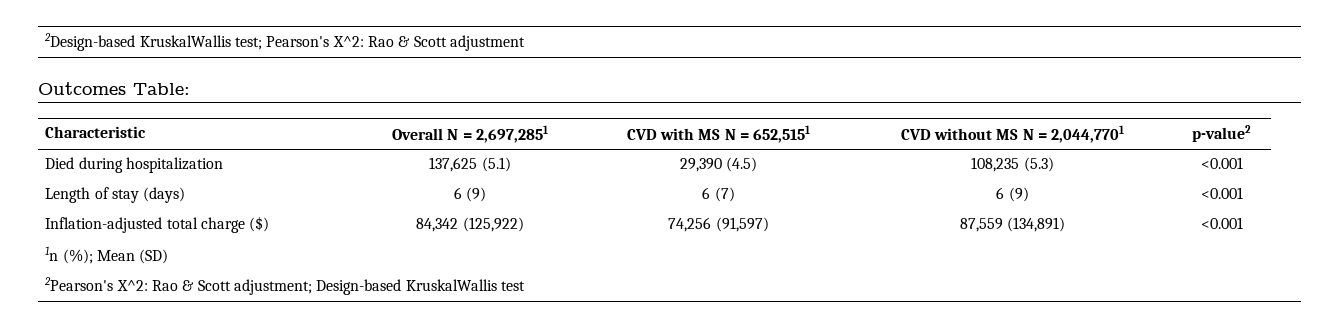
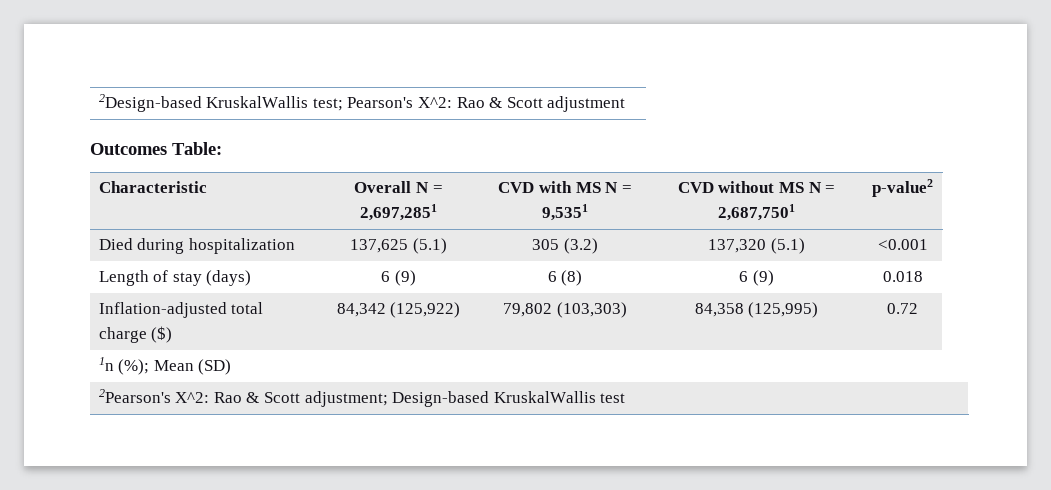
[753,125,811,143] 652,5151 -> [542,204,588,221] 9,5351
[1051,125,1125,143] 2,044,7701 -> [718,204,795,221] 2,687,7501
[679,157,758,172] [971,157,1054,172] 29,390 (4.5) | 108,235 (5.3) -> [532,238,598,254] [708,238,805,254] 305 (3.2) | 137,320 (5.1)
[714,187,735,202] [996,187,1029,202] [1200,187,1243,199] (7) | 6 (9) | <0.001 -> [561,270,583,286] [739,270,774,286] [882,271,923,282] (8) | 6 (9) | 0.018
[668,217,769,232] [959,217,1066,232] [1200,217,1243,229] 74,256 (91,597) | 87,559 (134,891) | <0.001 -> [503,302,627,318] [694,302,819,318] [887,303,918,314] 79,802 (103,303) | 84,358 (125,995) | 0.72

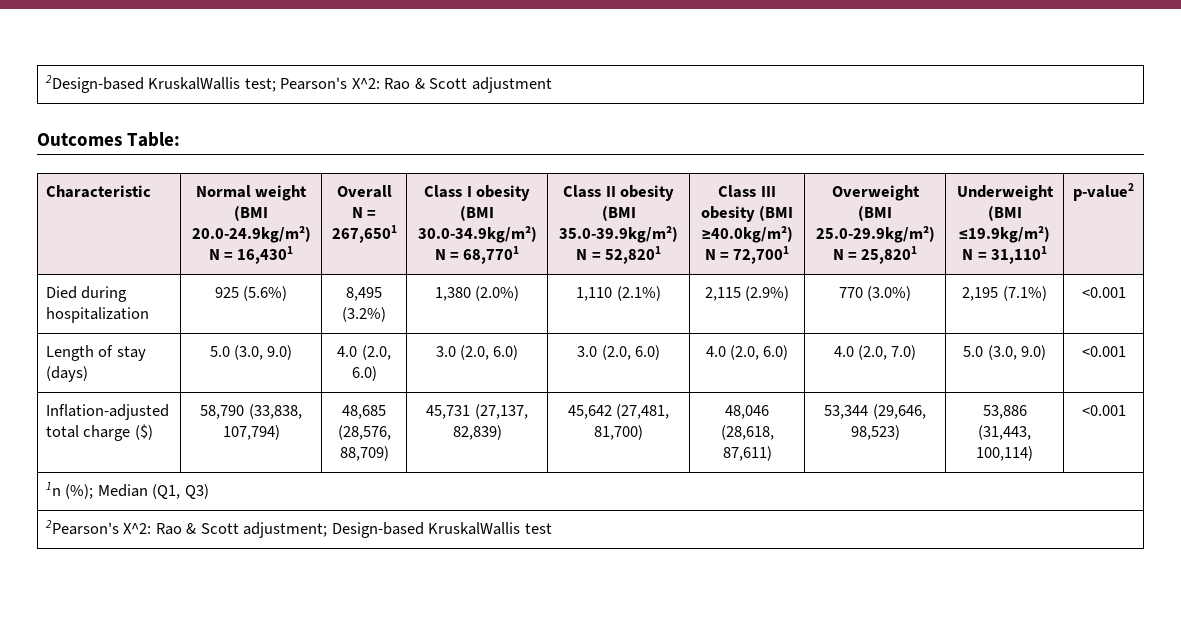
[354,181,443,193] [360,204,437,221] [498,181,632,193] [542,204,588,221] [677,181,836,193] [718,204,795,221] [872,179,933,197] [98,238,295,254] [350,238,447,254] [532,238,598,254] [708,238,805,254] Overall N = 2,697,2851 | CVD with MS N = 9,5351 | CVD without MS N = 2,687,7501 | p-value2 // Died during hospitalization | 137,625 (5.1) | 305 (3.2) | 137,320 (5.1) -> [195,185,308,201] [234,205,268,221] [191,226,311,243] [208,246,294,264] [336,185,392,198] [351,207,377,218] [331,225,397,243] [424,185,530,201] [460,205,494,221] [417,226,537,243] [434,246,520,264] [563,185,674,201] [601,205,636,221] [559,226,678,243] [576,246,661,264] [718,185,776,198] [700,205,794,222] [701,226,793,243] [704,246,790,264] [831,185,920,201] [858,205,892,221] [815,226,935,243] [832,246,918,264] [956,185,1054,201] [987,205,1022,221] [959,226,1050,243] [962,246,1047,264] [1073,183,1134,201] [45,286,128,302] [45,307,149,323] [214,286,288,301] [346,287,382,301] [342,307,386,322] [434,286,520,301] [576,286,661,301] [704,286,790,301] [838,286,912,301] [962,286,1047,301] Normal weight (BMI 20.0-24.9kg/m²) N = 16,4301 | Overall N = 267,6501 | Class I obesity (BMI 30.0-34.9kg/m²) N = 68,7701 | Class II obesity (BMI 35.0-39.9kg/m²) N = 52,8201 | Class III obesity (BMI ≥40.0kg/m²) N = 72,7001 | Overweight (BMI 25.0-29.9kg/m²) N = 25,8201 | Underweight (BMI ≤19.9kg/m²) N = 31,1101 | p-value2 // Died during hospitalization | 925 (5.6%) | 8,495 (3.2%) | 1,380 (2.0%) | 1,110 (2.1%) | 2,115 (2.9%) | 770 (3.0%) | 2,195 (7.1%)
[381,270,416,286] [547,270,583,286] [739,270,774,286] [882,271,923,282] [98,302,264,318] [98,326,173,343] [336,302,461,318] [503,302,627,318] [694,302,819,318] [887,303,918,314] 6 (9) | 6 (8) | 6 (9) | 0.018 // Inflation-adjusted total charge ($) | 84,342 (125,922) | 79,802 (103,303) | 84,358 (125,995) | 0.72 -> [209,345,293,360] [337,345,391,360] [351,366,377,381] [435,345,519,360] [577,345,660,360] [705,345,789,360] [833,345,917,360] [963,345,1046,360] [1081,346,1126,357] [45,404,169,420] [45,424,153,441] [200,404,302,419] [222,425,280,440] [342,405,386,419] [337,425,391,440] [339,446,389,461] [426,404,528,419] [452,425,502,440] [567,404,670,419] [594,425,643,440] [725,405,769,419] [720,425,774,440] [722,446,772,461] [824,404,926,419] [850,425,900,440] [982,405,1027,419] [978,425,1031,440] [976,446,1033,461] [1081,405,1126,416] 5.0 (3.0, 9.0) | 4.0 (2.0, 6.0) | 3.0 (2.0, 6.0) | 3.0 (2.0, 6.0) | 4.0 (2.0, 6.0) | 4.0 (2.0, 7.0) | 5.0 (3.0, 9.0) | <0.001 // Inflation-adjusted total charge ($) | 58,790 (33,838, 107,794) | 48,685 (28,576, 88,709) | 45,731 (27,137, 82,839) | 45,642 (27,481, 81,700) | 48,046 (28,618, 87,611) | 53,344 (29,646, 98,523) | 53,886 (31,443, 100,114) | <0.001
[153,359,232,375] Mean (SD) -> [97,484,209,499] Median (Q1, Q3)

